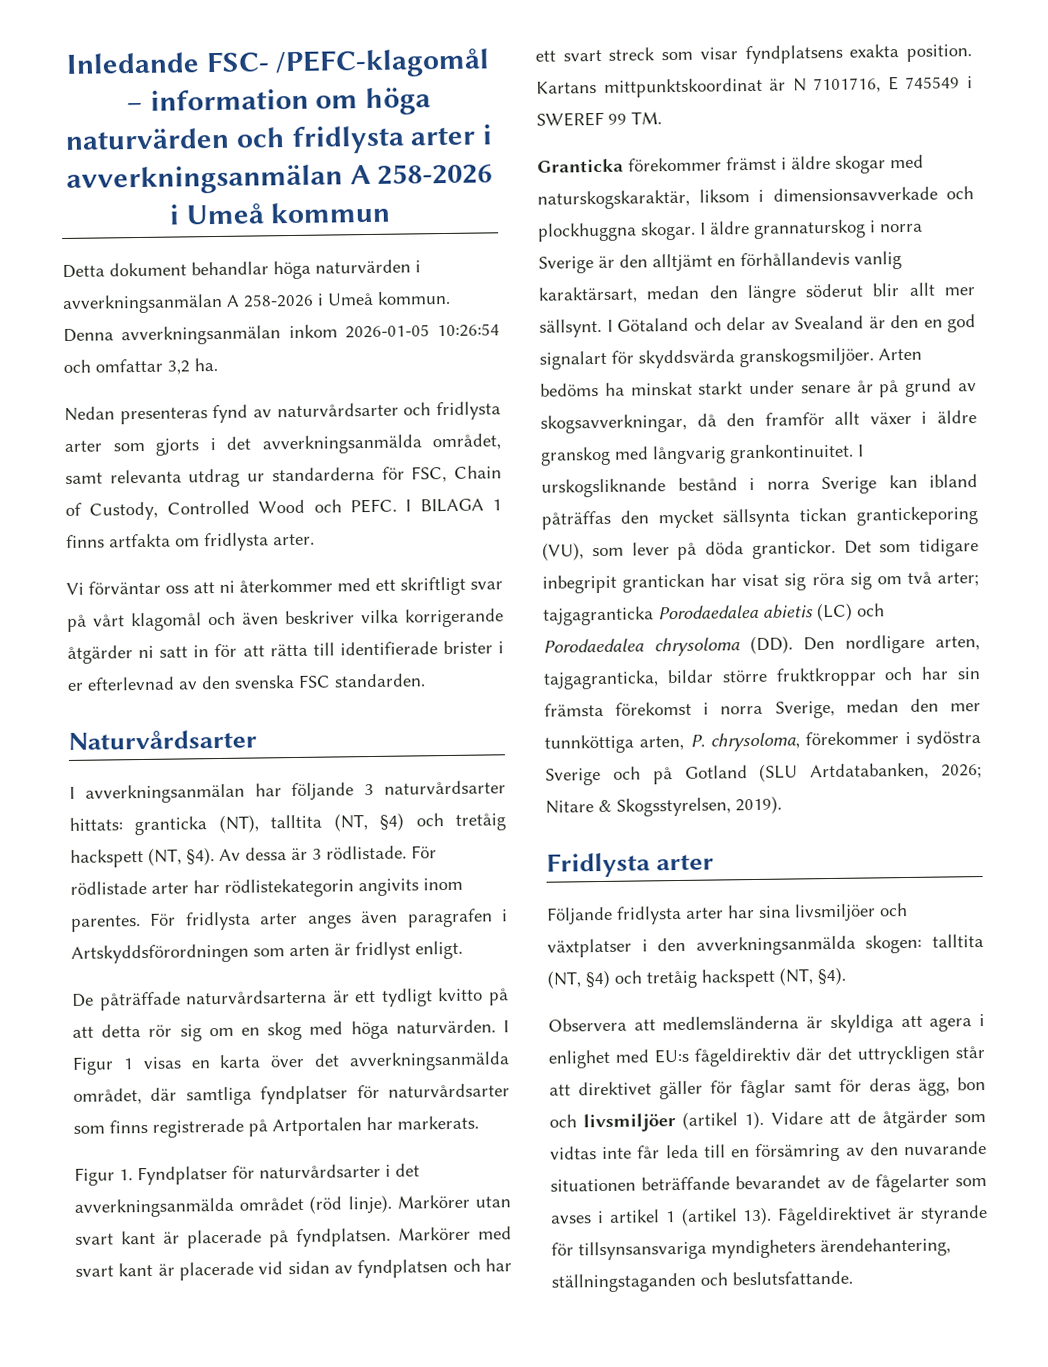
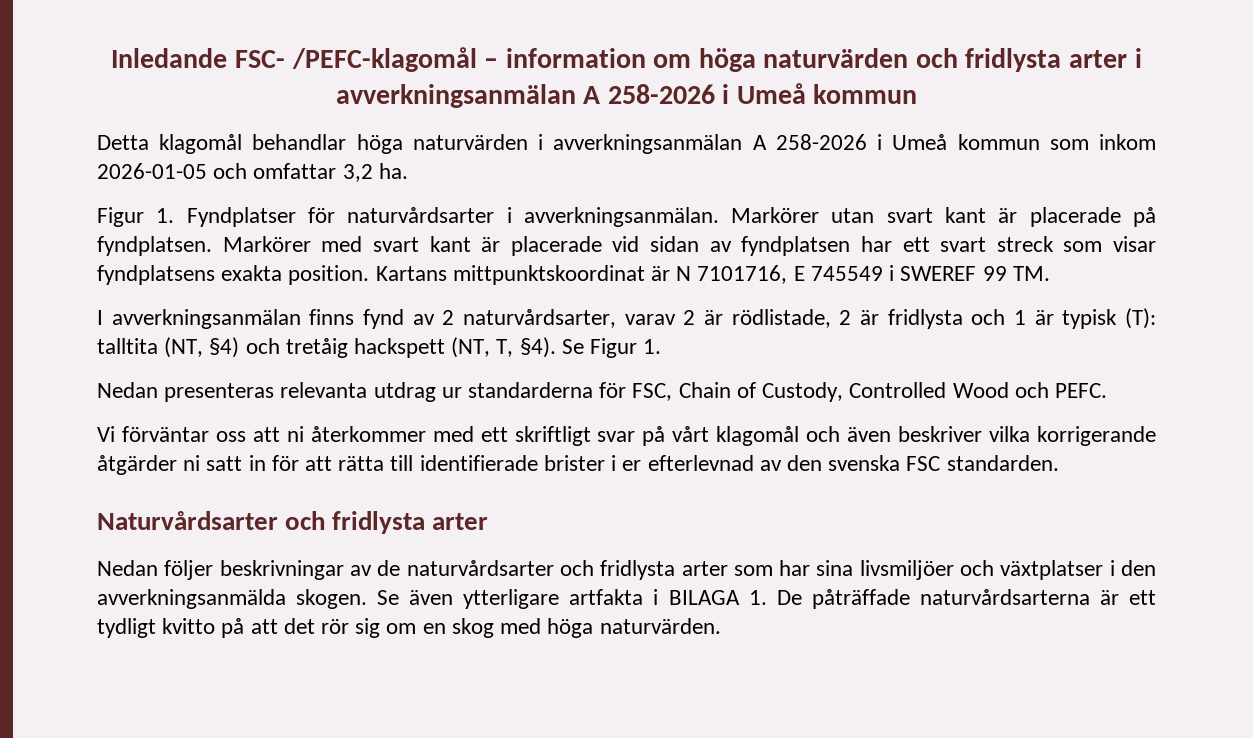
[109,262,187,277] dokument -> [159,134,243,154] klagomål
[377,290,451,305] [63,325,282,346] kommun. Denna avverkningsanmälan -> [957,134,1089,150] kommun som
[437,323,500,338] 10:26:54 -> (207, 171) none
[64,401,501,425] [64,433,501,456] [65,472,103,484] Nedan presenteras fynd av naturvårdsarter och fridlysta arter som gjorts i det avverkningsanmälda området, samt -> [97,207,1156,227] [97,236,1156,256] [97,265,1050,285] [97,308,1156,329] [97,337,662,358] [97,382,275,402] Figur 1. Fyndplatser för naturvårdsarter i avverkningsanmälan. Markörer utan svart kant är placerade på fyndplatsen. Markörer med svart kant är placerade vid sidan av fyndplatsen har ett svart streck som visar fyndplatsens exakta position. Kartans mittpunktskoordinat är N 7101716, E 745549 i SWEREF 99 TM. // I avverkningsanmälan finns fynd av 2 naturvårdsarter, varav 2 är rödlistade, 2 är fridlysta och 1 är typisk (T): talltita (NT, §4) och tretåig hackspett (NT, T, §4). Se Figur 1. // Nedan presenteras
[405,498,502,513] [66,532,315,552] I BILAGA 1 finns artfakta om fridlysta arter. -> (1107, 390) none
[69,780,507,804] [69,812,507,836] [70,845,437,868] [70,877,463,898] [71,908,508,932] [71,940,463,964] // I avverkningsanmälan har följande 3 naturvårdsarter hittats: granticka (NT), talltita (NT, §4) och tretåig hackspett (NT, §4). Av dessa är 3 rödlistade. För rödlistade arter har rödlistekategorin angivits inom parentes. För fridlysta arter anges även paragrafen i Artskyddsförordningen som arten är fridlyst enligt. // -> [285,511,489,534] [97,560,1156,580] [97,589,767,609] och fridlysta arter // Nedan följer beskrivningar av de naturvårdsarter och fridlysta arter som har sina livsmiljöer och växtplatser i den avverkningsanmälda skogen. Se även ytterligare artfakta i BILAGA 1.
[101,1024,142,1038] detta -> [283,618,315,634] det
[502,1020,509,1033] [72,1051,510,1075] [73,1083,510,1106] [73,1115,479,1138] [74,1163,420,1186] [74,1194,511,1218] [75,1226,512,1249] [75,1258,512,1281] [535,44,972,65] [536,76,973,98] [536,111,662,127] [537,154,924,174] [537,186,974,210] [537,219,923,242] [538,251,902,274] [538,282,975,304] [539,314,976,338] [539,347,922,370] [540,378,977,398] [540,410,977,434] [540,443,864,466] [541,474,978,498] [541,506,978,530] [542,538,979,561] [542,571,979,594] [543,602,885,626] [543,634,980,657] [543,666,980,690] [544,698,981,719] [544,730,981,754] [545,762,982,786] [545,795,782,817] [546,852,715,878] [546,903,908,925] [547,934,984,958] [547,966,846,989] [548,1014,985,1034] [548,1045,985,1069] [549,1076,986,1100] [549,1109,986,1133] [550,1140,987,1163] [550,1173,988,1193] [550,1204,988,1226] [551,1237,951,1261] [551,1270,853,1293] I Figur 1 visas en karta över det avverkningsanmälda området, där samtliga fyndplatser för naturvårdsarter som finns registrerade på Artportalen har markerats. // Figur 1. Fyndplatser för naturvårdsarter i det avverkningsanmälda området (röd linje). Markörer utan svart kant är placerade på fyndplatsen. Markörer med svart kant är placerade vid sidan av fyndplatsen och har ett svart streck som visar fyndplatsens exakta position. Kartans mittpunktskoordinat är N 7101716, E 745549 i SWEREF 99 TM. // Granticka förekommer främst i äldre skogar med naturskogskaraktär, liksom i dimensionsavverkade och plockhuggna skogar. I äldre grannaturskog i norra Sverige är den alltjämt en förhållandevis vanlig karaktärsart, medan den längre söderut blir allt mer sällsynt. I Götaland och delar av Svealand är den en god signalart för skyddsvärda granskogsmiljöer. Arten bedöms ha minskat starkt under senare år på grund av skogsavverkningar, då den framför allt växer i äldre granskog med långvarig grankontinuitet. I urskogsliknande bestånd i norra Sverige kan ibland påträffas den mycket sällsynta tickan grantickeporing (VU), som lever på döda grantickor. Det som tidigare inbegripit grantickan har visat sig röra sig om två arter; tajgagranticka Porodaedalea abietis (LC) och Porodaedalea chrysoloma (DD). Den nordligare arten, tajgagranticka, bildar större fruktkroppar och har sin främsta förekomst i norra Sverige, medan den mer tunnköttiga arten, P. chrysoloma, förekommer i sydöstra Sverige och på Gotland (SLU Artdatabanken, 2026; Nitare & Skogsstyrelsen, 2019). // Fridlysta arter // Följande fridlysta arter har sina livsmiljöer och växtplatser i den avverkningsanmälda skogen: talltita (NT, §4) och tretåig hackspett (NT, §4). // Observera att medlemsländerna är skyldiga att agera i enlighet med EU:s fågeldirektiv där det uttryckligen står att direktivet gäller för fåglar samt för deras ägg, bon och livsmiljöer (artikel 1). Vidare att de åtgärder som vidtas inte får leda till en försämring av den nuvarande situationen beträffande bevarandet av de fågelarter som avses i artikel 1 (artikel 13). Fågeldirektivet är styrande för tillsynsansvariga myndigheters ärendehantering, ställningstaganden och beslutsfattande. -> (721, 626) none

